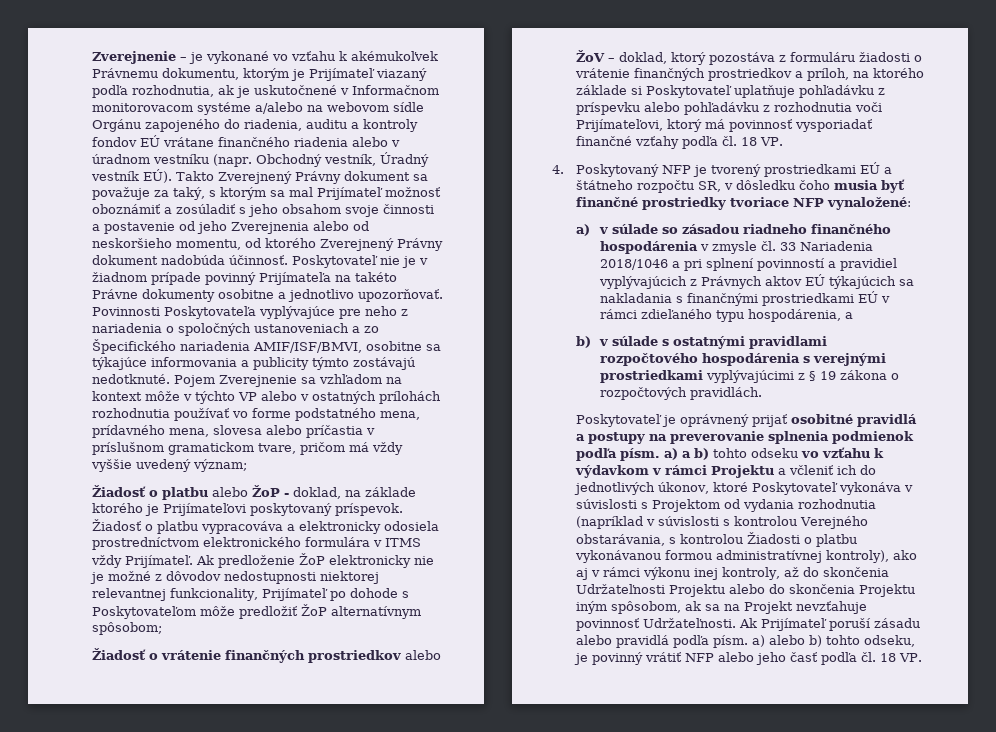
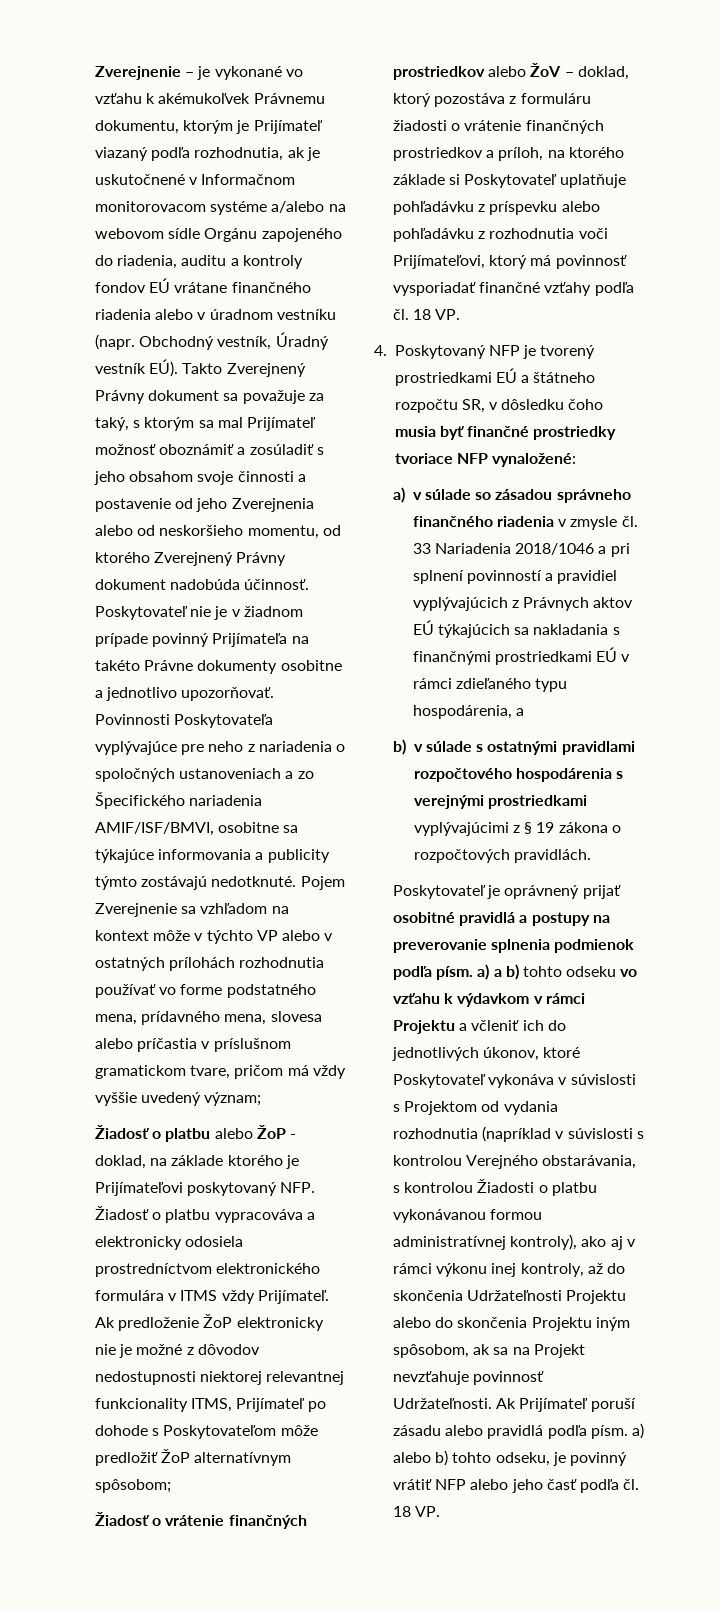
[335,503,404,516] príspevok. -> [280,1182,316,1193] NFP.
[170,588,259,601] funkcionality, -> [95,1398,233,1412] funkcionality ITMS,
[743,224,892,234] [600,241,699,254] riadneho finančného hospodárenia -> [556,489,631,503] [412,516,554,527] správneho finančného riadenia

